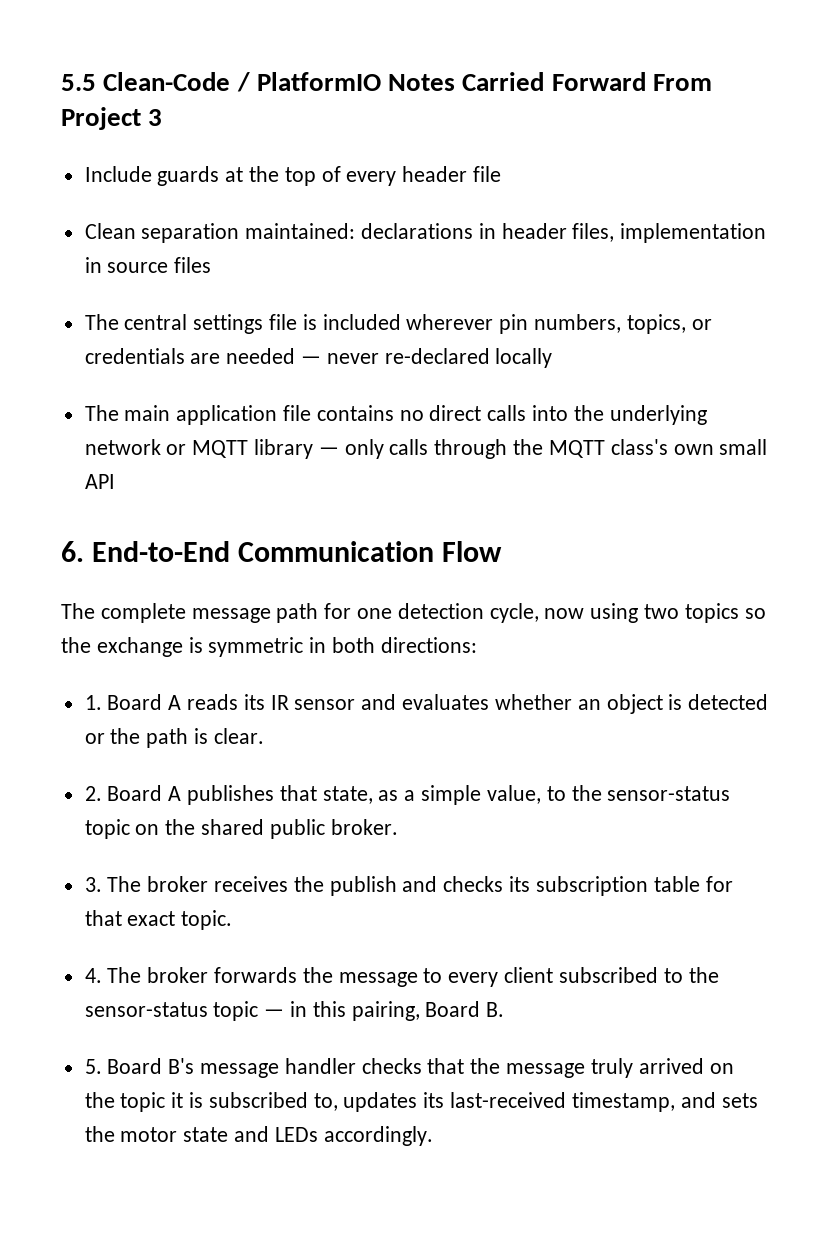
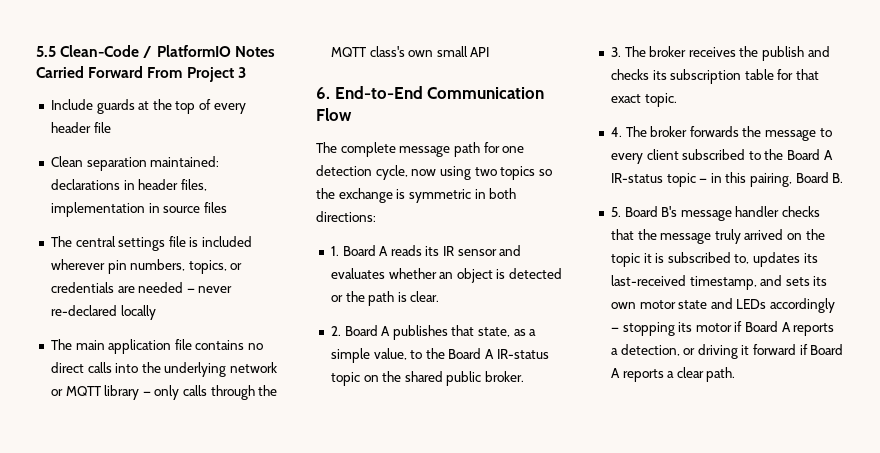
[607,786,731,801] sensor-status -> [448,348,549,359] Board A IR-status
[84,1002,208,1017] sensor-status -> [787,149,833,160] [610,173,663,183] Board A IR-status
[84,1126,115,1142] the -> [813,276,828,286] [610,302,636,309] its own
[323,1126,433,1146] accordingly. -> [770,298,836,313] [610,321,835,336] [610,344,844,359] [610,367,736,382] accordingly — stopping its motor if Board A reports a detection, or driving it forward if Board A reports a clear path.

